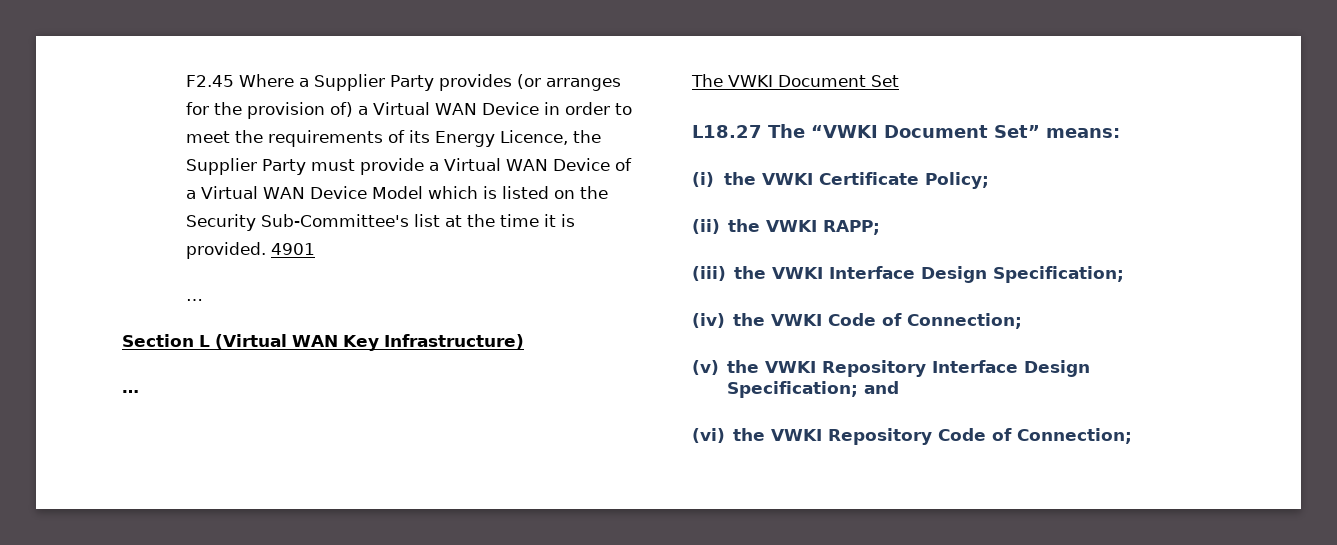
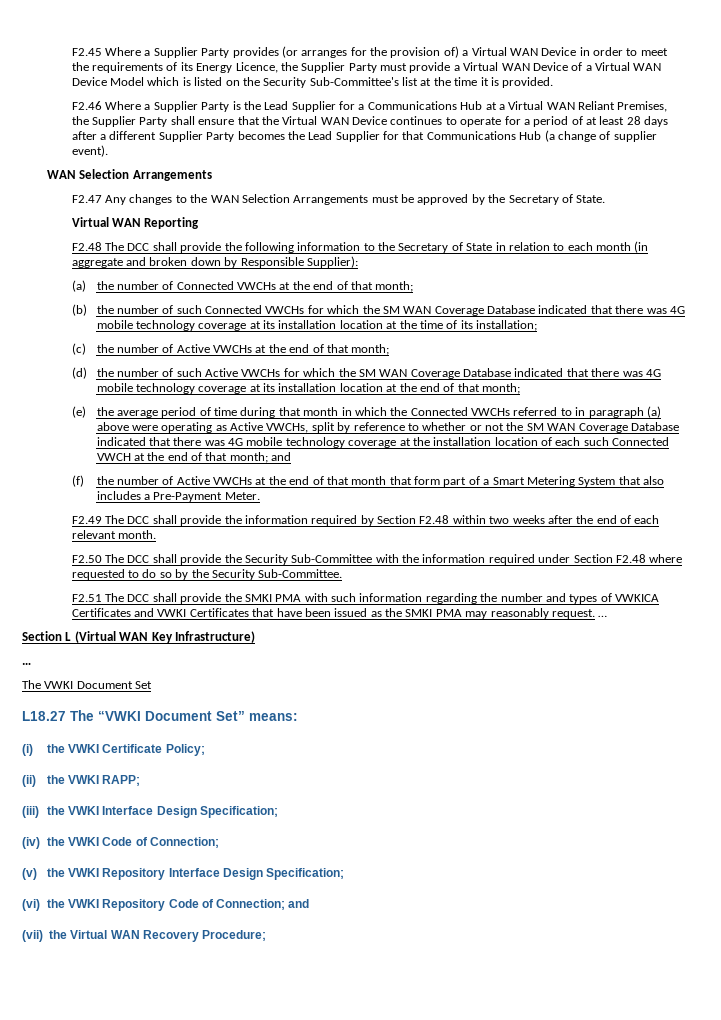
[271,243,316,255] 4901 // -> [71,101,668,112] [71,116,669,127] [71,130,657,142] [71,145,108,157] [46,169,212,181] [71,194,606,205] [71,217,200,229] [71,241,649,253] [71,256,358,268] [71,280,414,292] [71,304,685,316] [96,320,537,331] [71,343,390,355] [71,367,661,379] [96,383,520,394] [71,406,661,418] [96,422,679,433] [96,437,670,448] [96,452,292,463] [71,475,664,487] [96,491,260,502] [71,515,660,526] [71,530,157,539] [71,554,683,565] [71,569,343,580] [71,593,660,604] [71,608,595,619] // F2.46 Where a Supplier Party is the Lead Supplier for a Communications Hub at a Virtual WAN Reliant Premises, the Supplier Party shall ensure that the Virtual WAN Device continues to operate for a period of at least 28 days after a different Supplier Party becomes the Lead Supplier for that Communications Hub (a change of supplier event). // WAN Selection Arrangements // F2.47 Any changes to the WAN Selection Arrangements must be approved by the Secretary of State. // Virtual WAN Reporting // F2.48 The DCC shall provide the following information to the Secretary of State in relation to each month (in aggregate and broken down by Responsible Supplier): // (a) the number of Connected VWCHs at the end of that month; // (b) the number of such Connected VWCHs for which the SM WAN Coverage Database indicated that there was 4G mobile technology coverage at its installation location at the time of its installation; // (c) the number of Active VWCHs at the end of that month; // (d) the number of such Active VWCHs for which the SM WAN Coverage Database indicated that there was 4G mobile technology coverage at its installation location at the end of that month; // (e) the average period of time during that month in which the Connected VWCHs referred to in paragraph (a) above were operating as Active VWCHs, split by reference to whether or not the SM WAN Coverage Database indicated that there was 4G mobile technology coverage at the installation location of each such Connected VWCH at the end of that month; and // (f) the number of Active VWCHs at the end of that month that form part of a Smart Metering System that also includes a Pre-Payment Meter. // F2.49 The DCC shall provide the information required by Section F2.48 within two weeks after the end of each relevant month. // F2.50 The DCC shall provide the Security Sub-Committee with the information required under Section F2.48 where requested to do so by the Security Sub-Committee. // F2.51 The DCC shall provide the SMKI PMA with such information regarding the number and types of VWKICA Certificates and VWKI Certificates that have been issued as the SMKI PMA may reasonably request.
[864,381,900,394] and -> (345, 874) none
(1133, 436) none -> [288,899,310,908] [22,930,267,942] and // (vii) the Virtual WAN Recovery Procedure;

